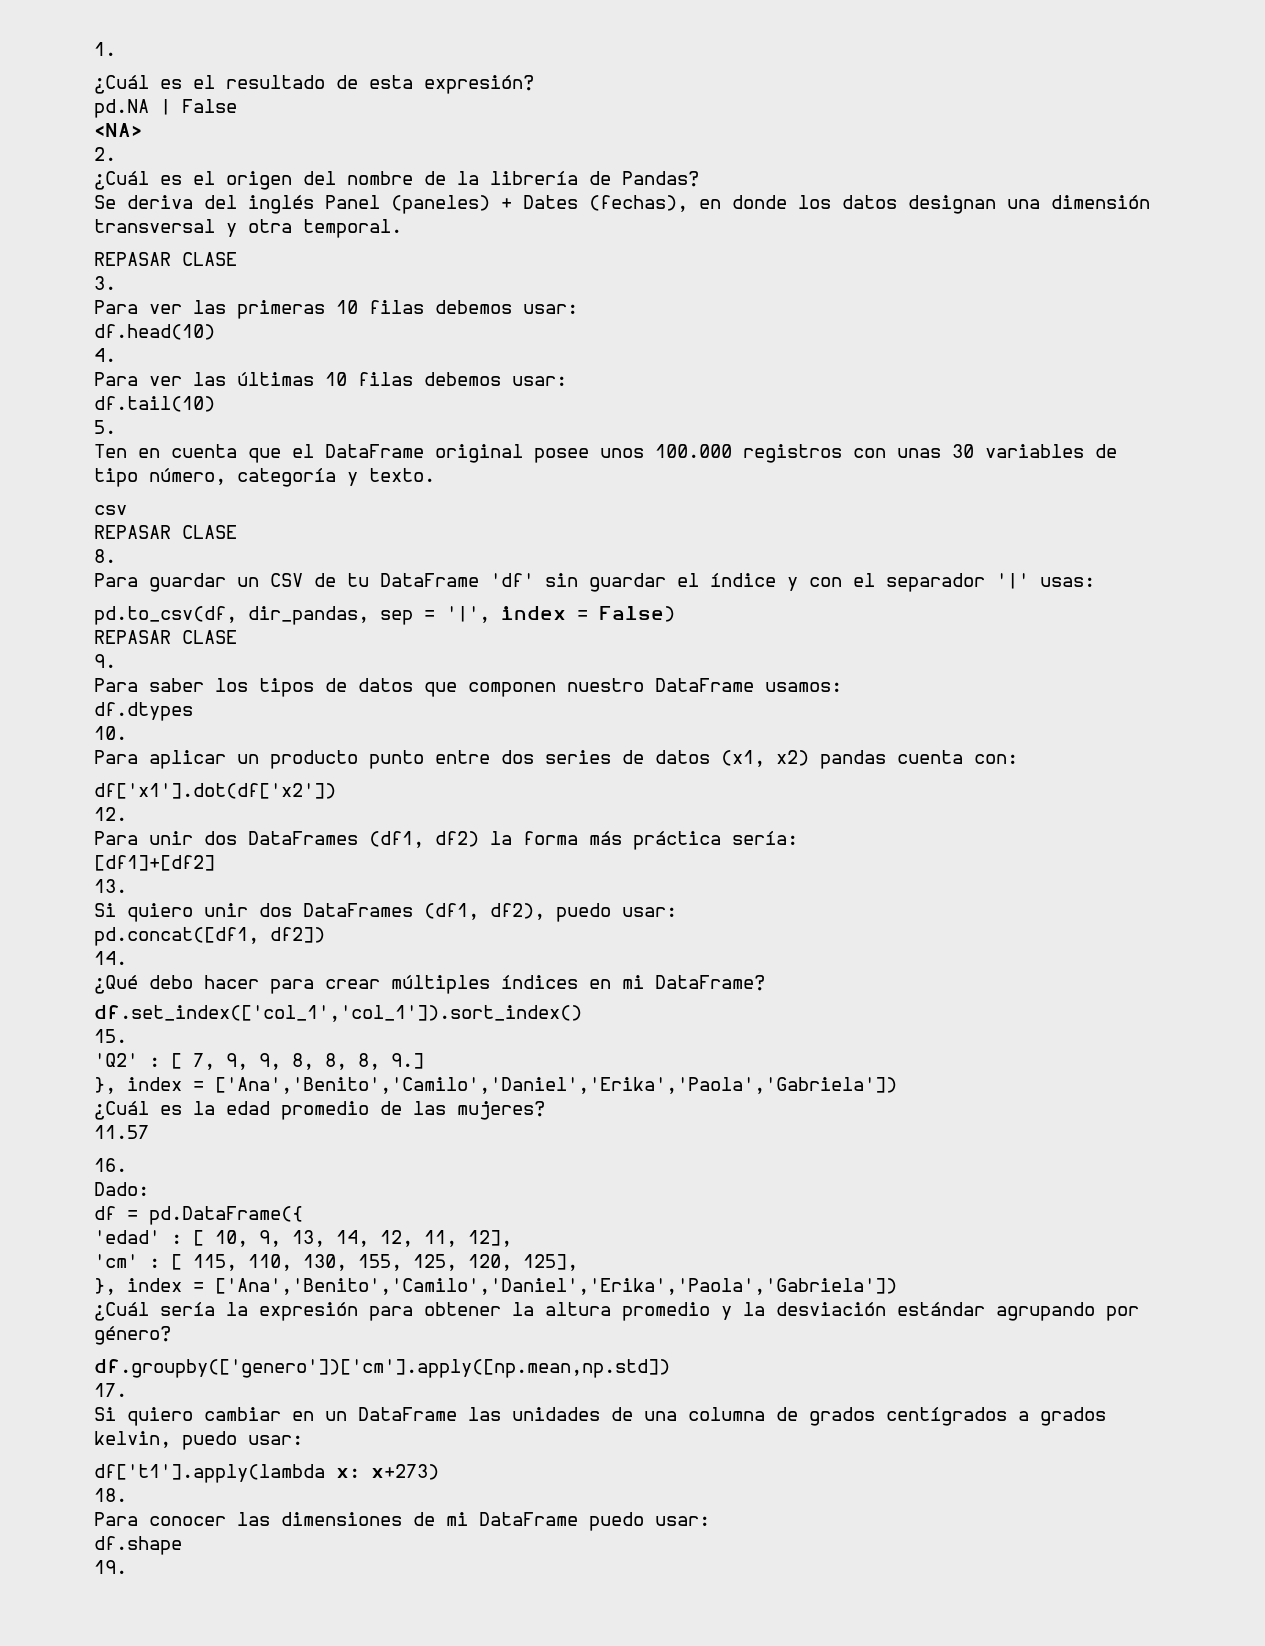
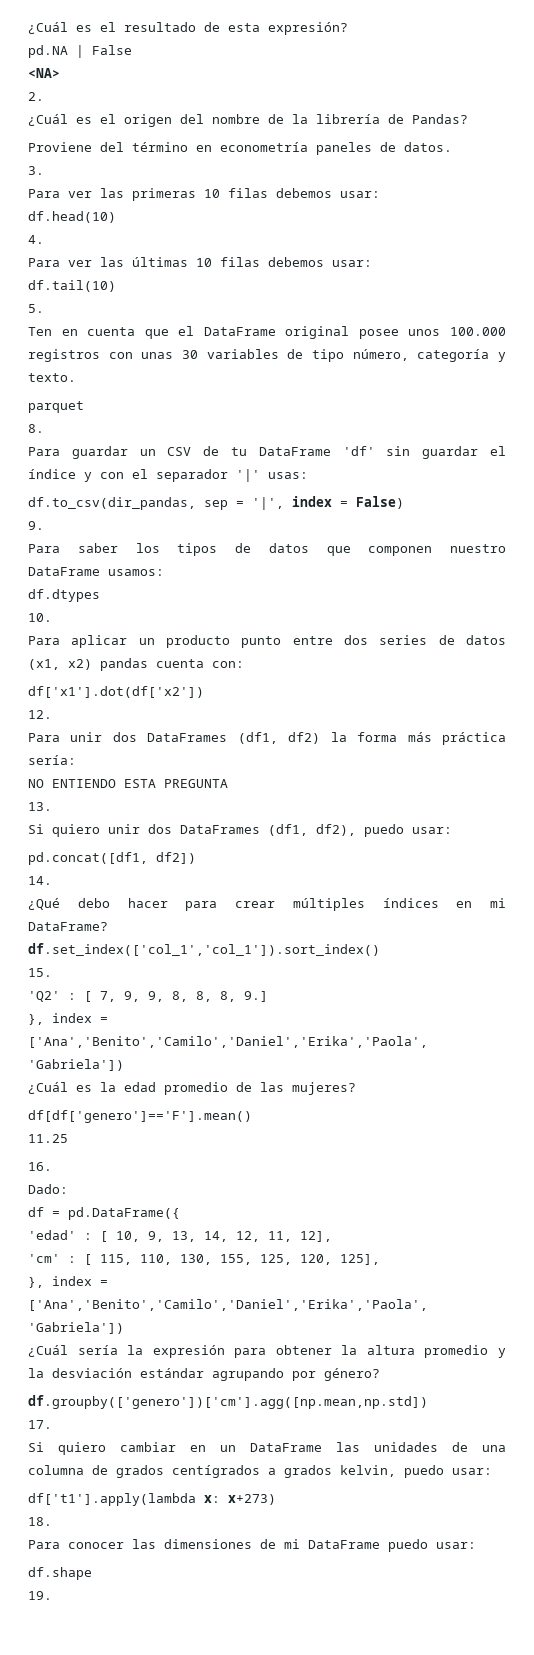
[94,42,116,56] 1. // -> (28, 28) none
[94,195,1150,214] [94,219,402,238] [94,252,237,266] Se deriva del inglés Panel (paneles) + Dates (fechas), en donde los datos designan una dimensión transversal y otra temporal. // REPASAR CLASE -> [28,142,452,155] Proviene del término en econometría paneles de datos.
[94,505,127,515] [94,525,237,539] csv // REPASAR CLASE -> [28,401,84,413] parquet
[94,606,369,625] pd.to_csv(df, dir_pandas, -> [28,497,196,510] df.to_csv(dir_pandas,
[94,630,237,644] // REPASAR CLASE -> (404, 502) none
[94,855,215,871] [df1]+[df2] -> [28,779,228,788] NO ENTIENDO ESTA PREGUNTA
[94,1125,149,1139] 11.57 -> [28,1110,252,1123] [28,1134,68,1143] df[df['genero']=='F'].mean() // 11.25
[94,1359,670,1378] df.groupby(['genero'])['cm'].apply([np.mean,np.std]) -> [28,1395,428,1409] df.groupby(['genero'])['cm'].agg([np.mean,np.std])

